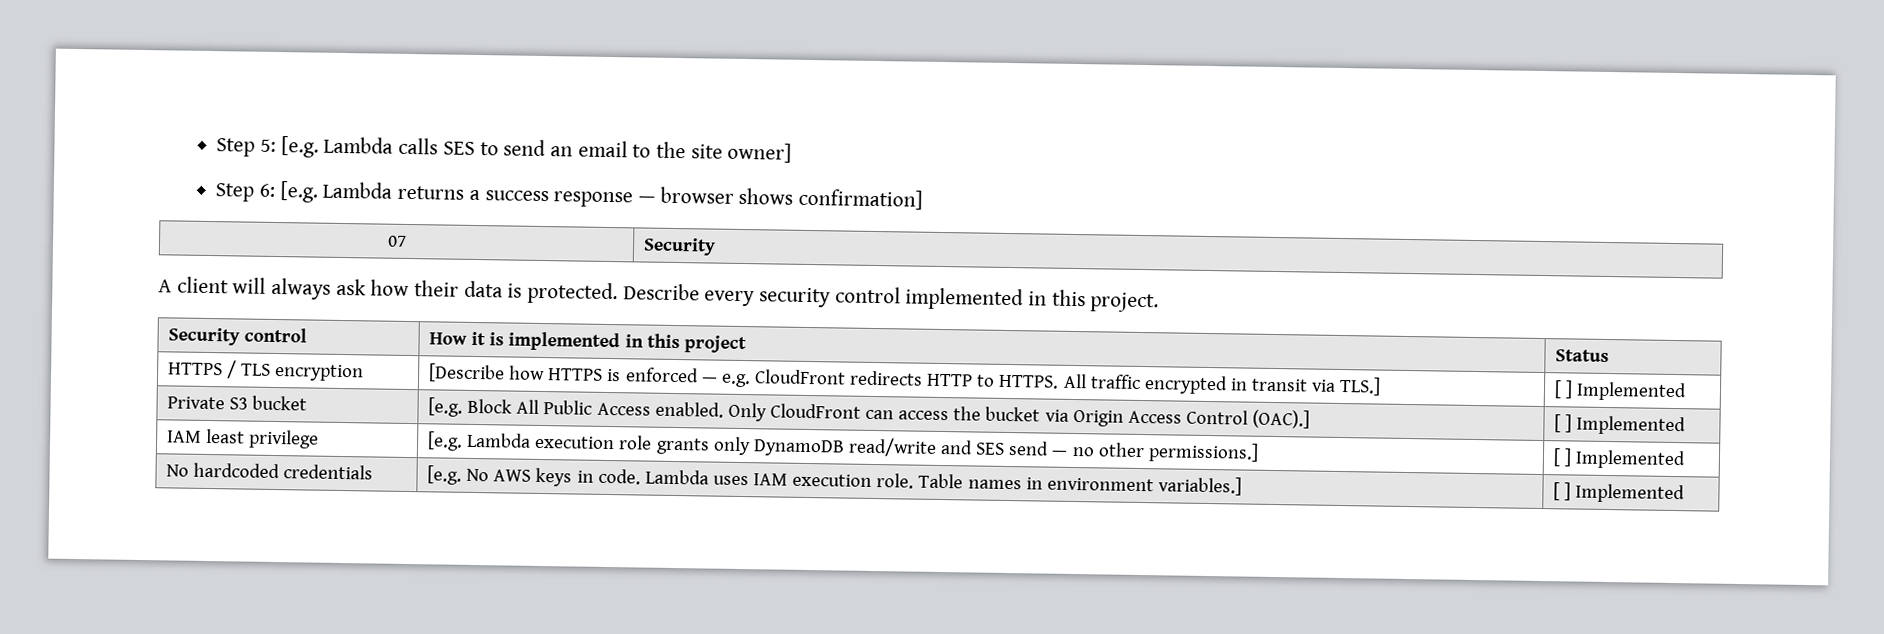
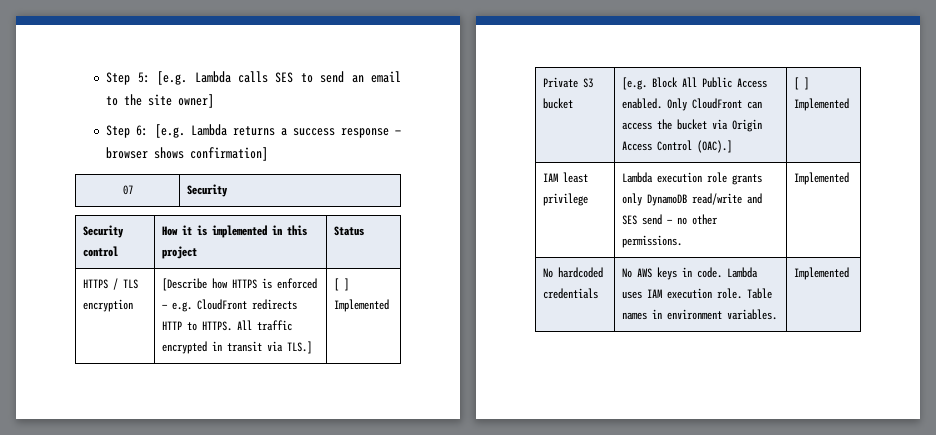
[158,276,1160,313] // A client will always ask how their data is protected. Describe every security control implemented in this project. -> (228, 190) none
[427,431,464,451] [e.g. -> (588, 199) none
[1147,442,1259,463] [1553,448,1573,467] permissions.] | [ ] -> [621,235,682,248] permissions. |
[427,465,463,485] [e.g. -> (598, 293) none
[1157,476,1242,496] [1553,482,1572,501] variables.] | [ ] -> [726,309,777,320] variables. |

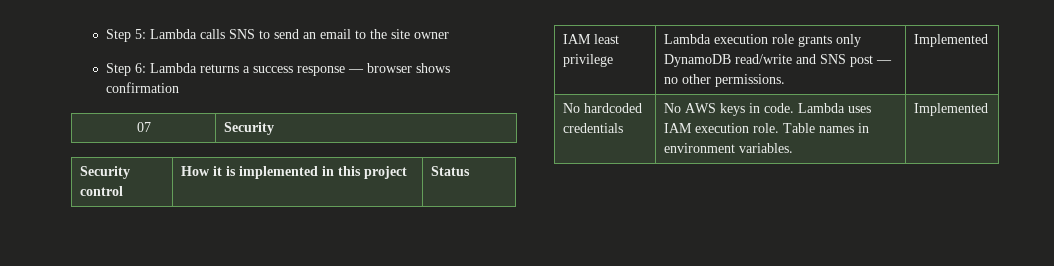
[157,71,188,85] [e.g. -> (146, 34) none
[275,72,294,83] SES -> [228,29,255,39] SNS
[178,94,215,108] owner] -> [413,32,449,39] owner
[154,124,185,138] [e.g. -> (146, 68) none
[190,147,269,161] confirmation] -> [105,82,179,93] confirmation
[82,278,138,290] [82,299,133,312] [161,278,317,291] [161,299,297,312] [161,320,292,331] [161,341,312,354] [333,278,349,291] [333,299,389,312] [542,77,593,88] [542,98,573,109] [621,77,767,90] [621,98,762,111] [621,119,762,132] [621,140,732,153] [793,77,809,90] [793,98,849,111] // HTTPS / TLS encryption | [Describe how HTTPS is enforced — e.g. CloudFront redirects HTTP to HTTPS. All traffic encrypted in transit via TLS.] | [ ] Implemented // Private S3 bucket | [e.g. Block All Public Access enabled. Only CloudFront can access the bucket via Origin Access Control (OAC).] | [ ] Implemented -> (471, 171) none
[621,214,662,225] SES send -> [820,54,874,67] SNS post

